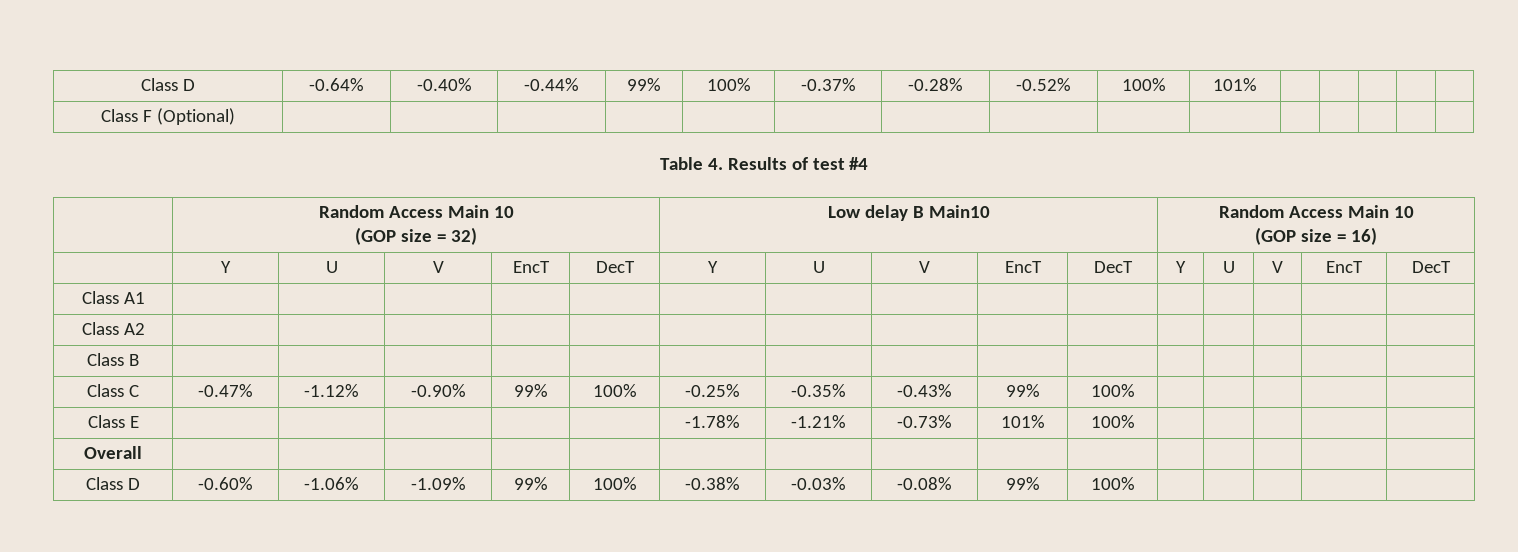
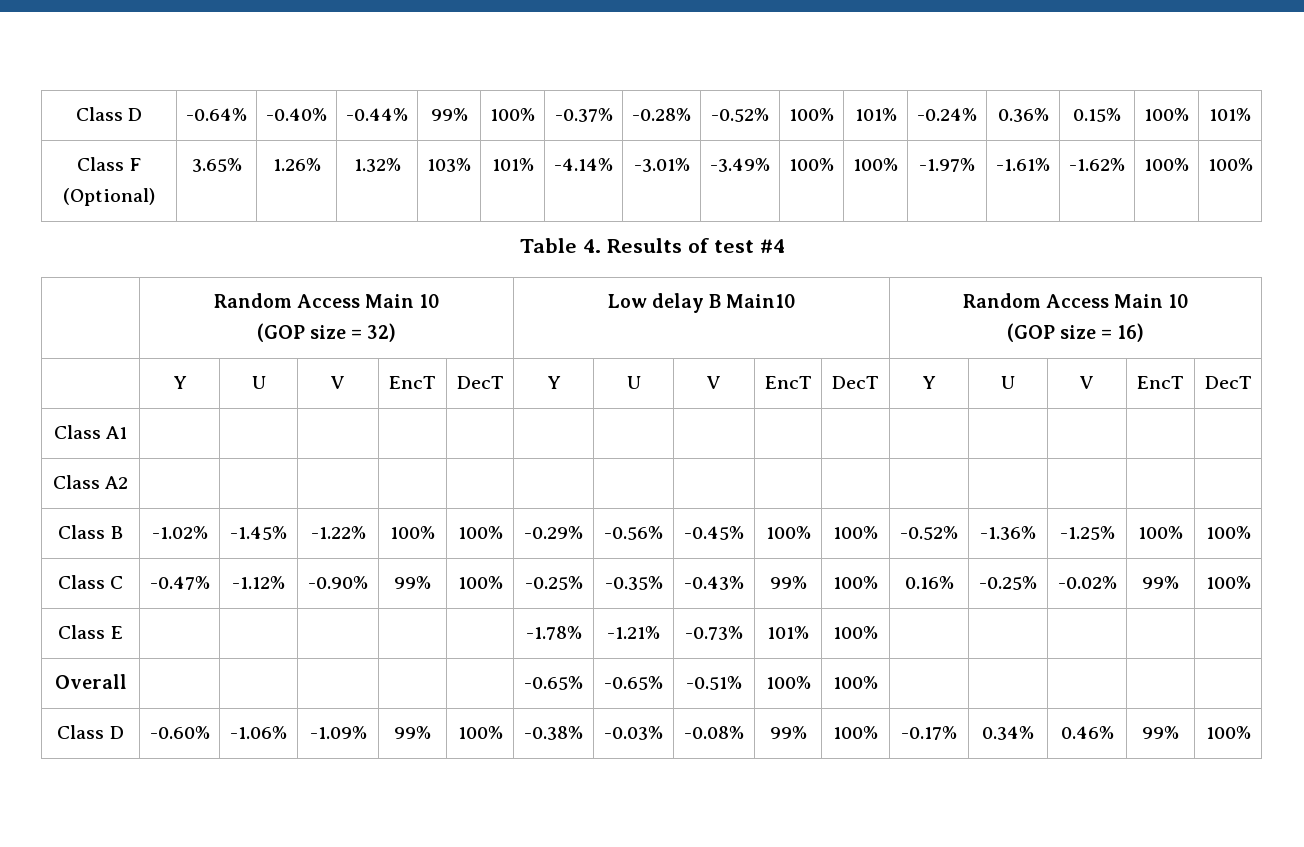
[101,108,235,125] | | | | // Class F (Optional) | | | | | | | | | | | | | | | -> [917,108,977,121] [997,108,1049,122] [1073,108,1121,122] [1144,108,1189,121] [1209,108,1251,121] [77,157,141,171] [63,188,155,206] [191,158,242,172] [272,158,321,171] [353,158,401,172] [427,158,471,172] [491,158,534,171] [554,158,613,171] [633,158,690,172] [710,158,770,172] [789,158,834,171] [853,158,898,171] [919,158,975,172] [996,158,1050,171] [1069,158,1125,171] [1144,158,1189,171] [1207,158,1253,171] -0.24% | 0.36% | 0.15% | 100% | 101% // Class F (Optional) | 3.65% | 1.26% | 1.32% | 103% | 101% | -4.14% | -3.01% | -3.49% | 100% | 100% | -1.97% | -1.61% | -1.62% | 100% | 100%
(139, 360) | | | | | | | | | | | | | | -> [151,526,208,539] [230,526,287,540] [310,526,366,539] [390,526,435,539] [457,526,503,539] [524,526,583,539] [604,526,663,540] [684,526,744,540] [765,526,811,539] [833,526,878,539] [900,526,958,540] [980,526,1036,540] [1059,526,1115,540] [1138,526,1183,539] [1205,526,1251,539] -1.02% | -1.45% | -1.22% | 100% | 100% | -0.29% | -0.56% | -0.45% | 100% | 100% | -0.52% | -1.36% | -1.25% | 100% | 100%
(1135, 390) | | | | -> [904,576,954,589] [979,576,1037,590] [1057,576,1117,589] [1142,576,1179,589] [1205,576,1251,589] 0.16% | -0.25% | -0.02% | 99% | 100%
(142, 452) | | | | -> [524,676,583,690] [604,676,663,690] [686,676,742,690] [765,676,811,689] [833,676,878,689] -0.65% | -0.65% | -0.51% | 100% | 100%
(1135, 483) | | | | -> [901,726,957,740] [982,726,1034,740] [1060,726,1114,739] [1142,726,1179,739] [1205,726,1251,739] -0.17% | 0.34% | 0.46% | 99% | 100%

